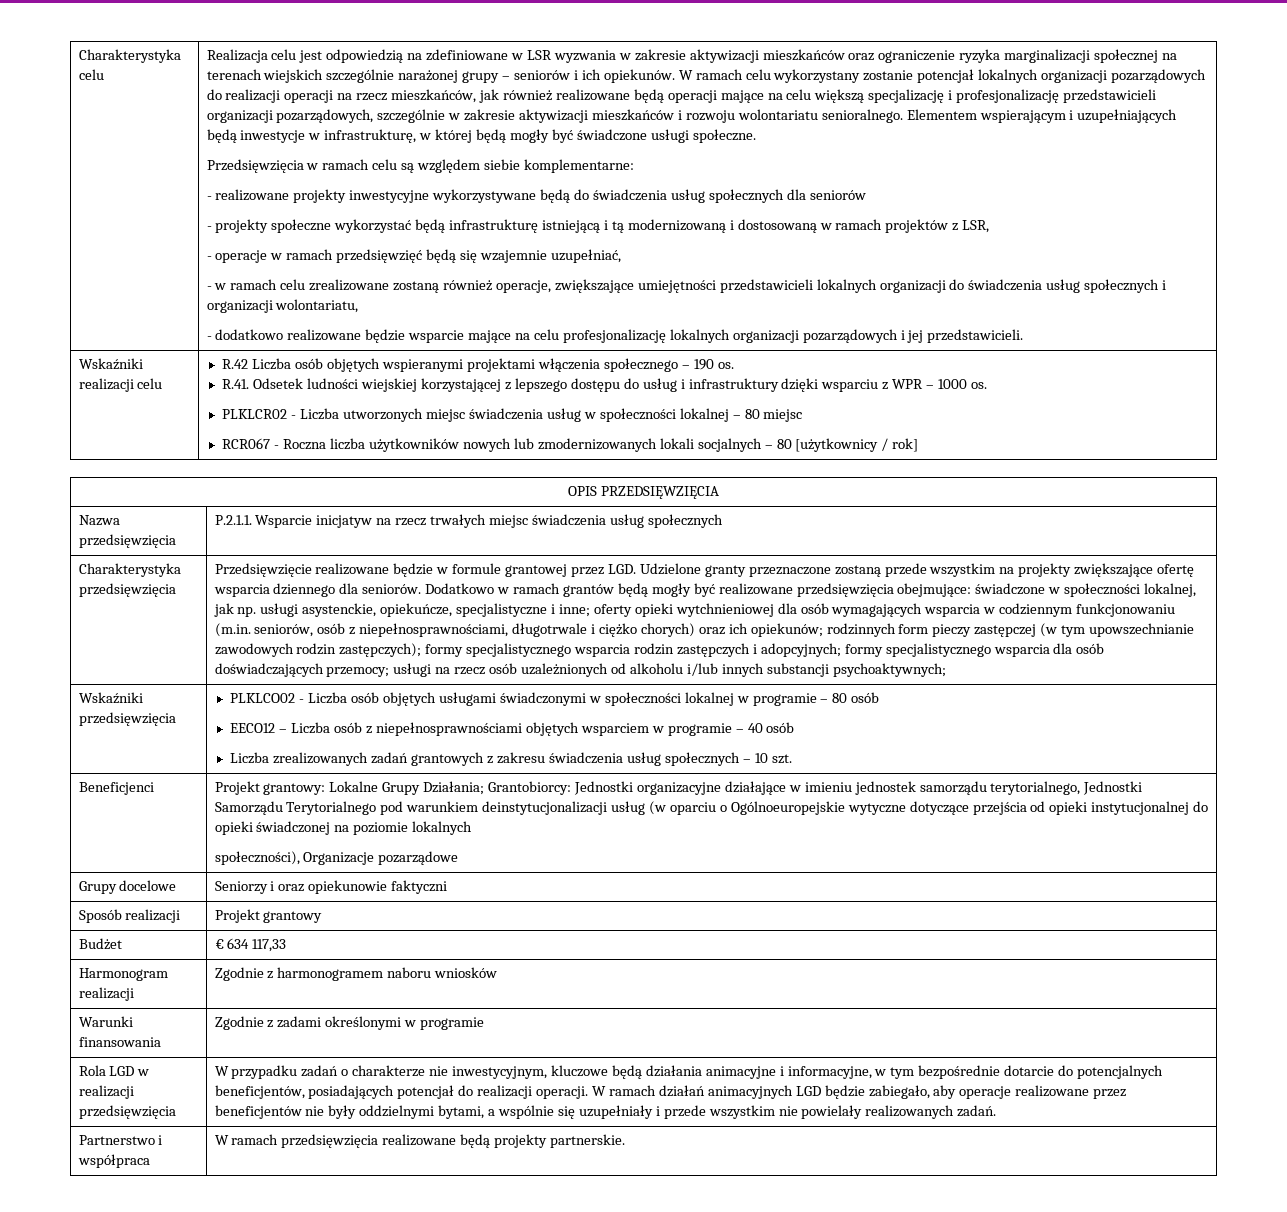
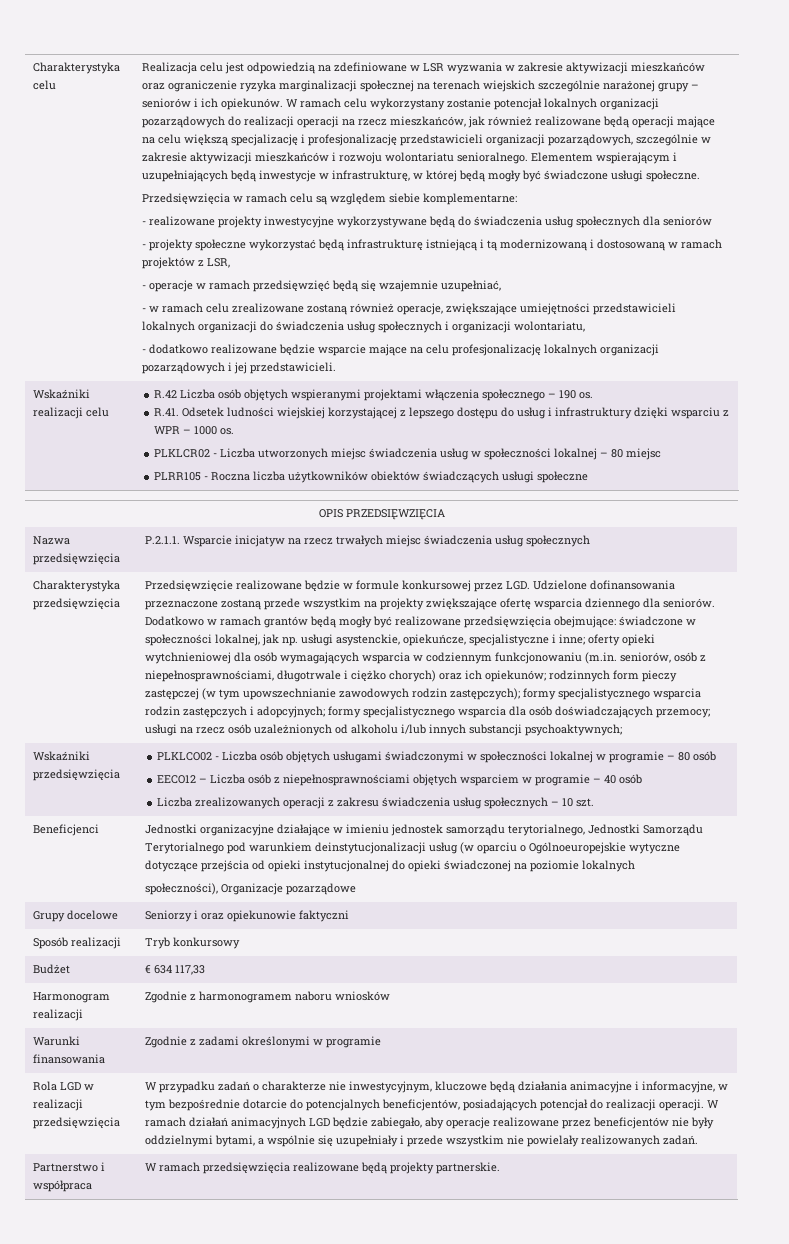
[222,438,271,449] RCR067 -> [154,472,202,481] PLRR105
[463,438,919,452] nowych lub zmodernizowanych lokali socjalnych – 80 [użytkownicy / rok] -> [371,471,589,483] obiektów świadczących usługi społeczne
[505,564,568,577] grantowej -> [402,580,472,592] konkursowej
[704,565,746,577] granty -> [590,580,676,590] dofinansowania
[371,752,485,766] zadań grantowych -> [283,797,326,809] operacji
[214,781,572,795] Projekt grantowy: Lokalne Grupy Działania; Grantobiorcy: -> (100, 830) none
[214,909,323,923] Projekt grantowy -> [145,937,241,949] Tryb konkursowy

